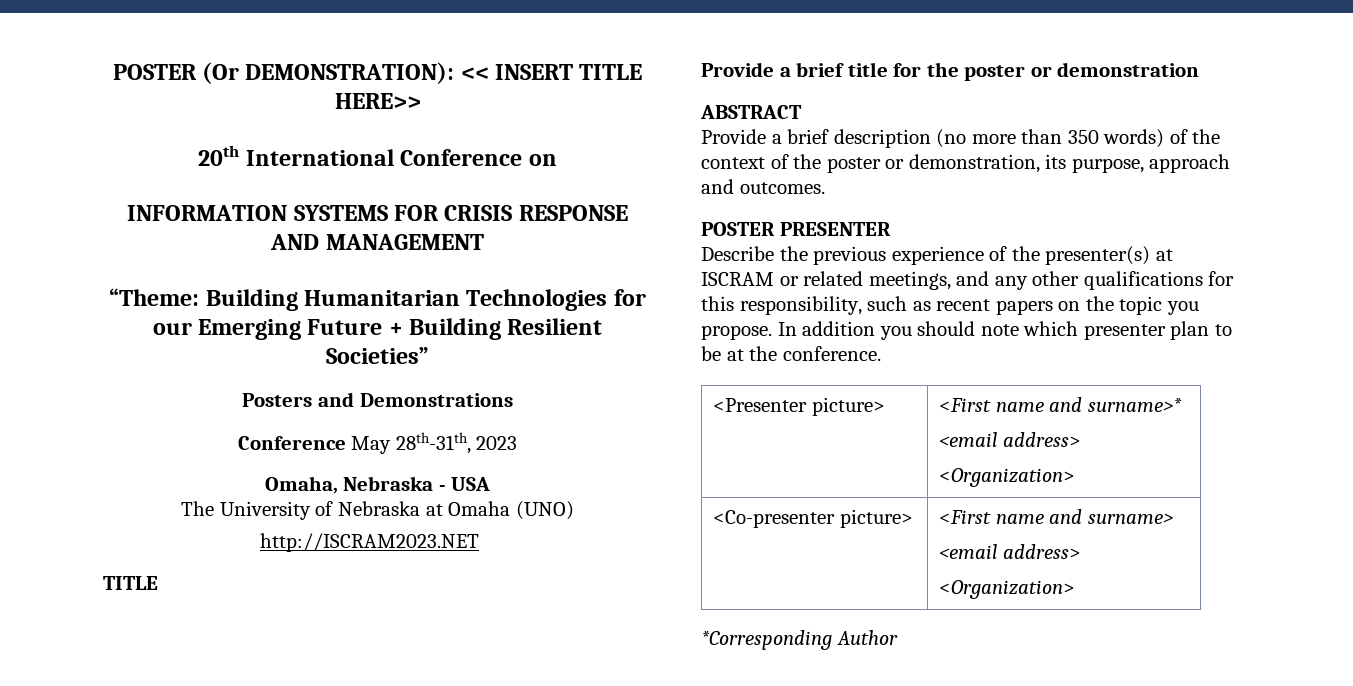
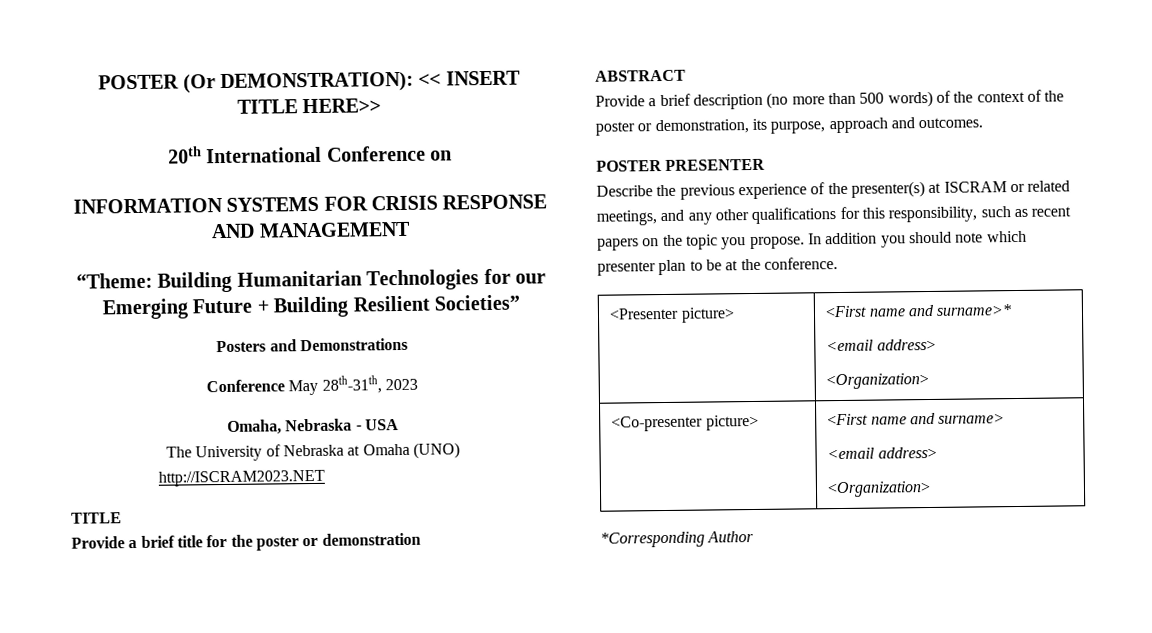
[1067,130,1099,144] 350 -> [859,92,885,104] 500

